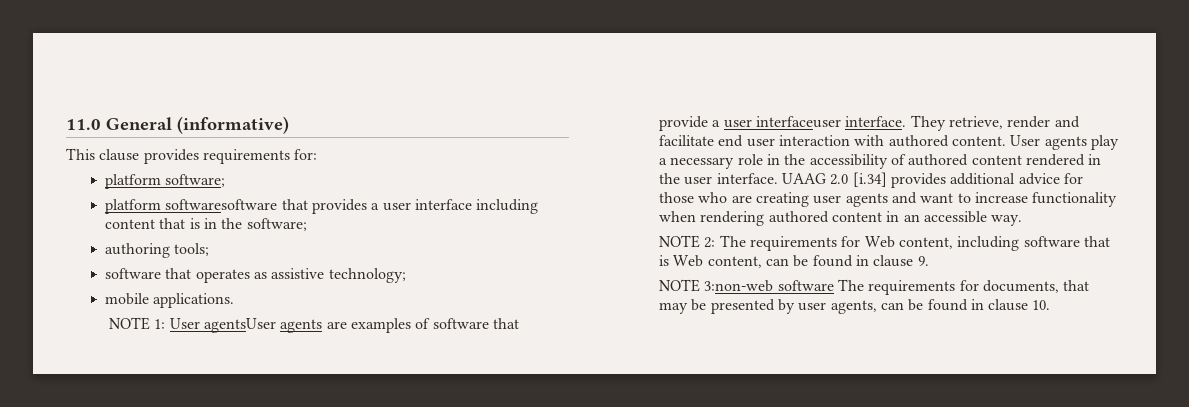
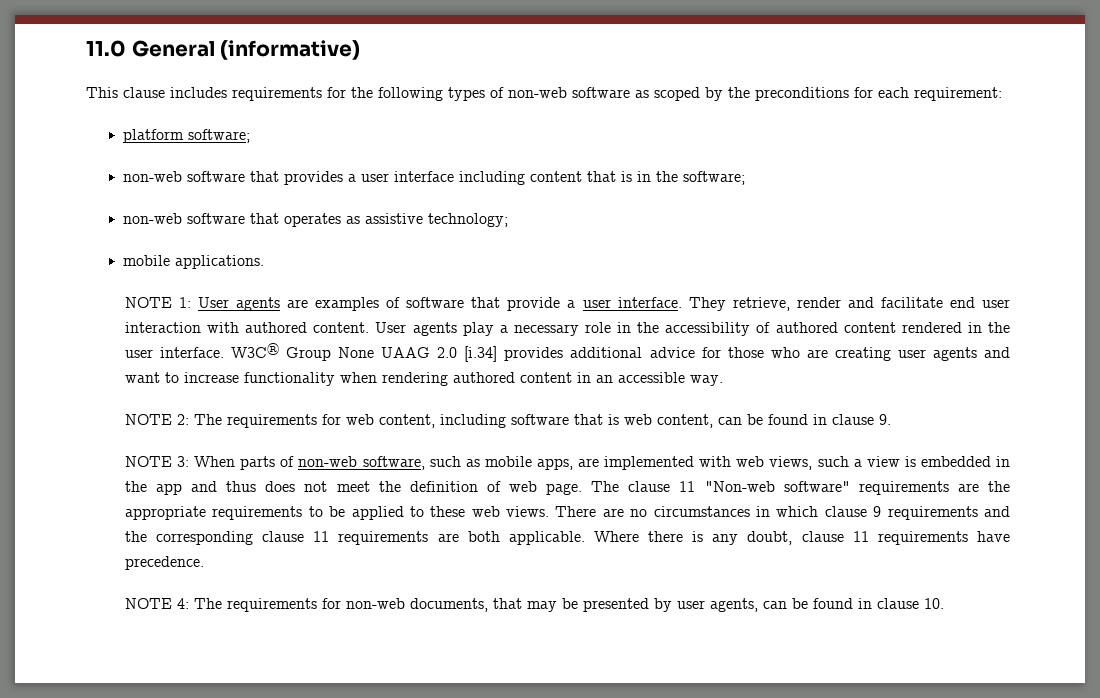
[143,149,318,164] provides requirements for: -> [170,87,1002,101] includes requirements for the following types of non-web software as scoped by the preconditions for each requirement:
[105,199,278,214] platform softwaresoftware -> [123,171,246,182] non-web software
[105,243,210,258] authoring tools; // -> [123,213,183,224] non-web
[203,318,276,333] agentsUser -> (230, 302) none
[755,116,841,128] interfaceuser -> (611, 303) none
(778, 178) none -> [231,343,375,361] W3C® Group None
[864,236,895,248] Web -> [345,414,374,425] web
[673,255,704,267] Web -> [623,414,652,425] web
[704,279,979,295] 3:non-web software The requirements for -> [177,456,1010,470] [124,481,1010,495] [124,506,1010,520] [124,531,1010,545] [124,556,204,570] [124,598,405,612] 3: When parts of non-web software, such as mobile apps, are implemented with web views, such a view is embedded in the app and thus does not meet the definition of web page. The clause 11 "Non-web software" requirements are the appropriate requirements to be applied to these web views. There are no circumstances in which clause 9 requirements and the corresponding clause 11 requirements are both applicable. Where there is any doubt, clause 11 requirements have precedence. // NOTE 4: The requirements for non-web

